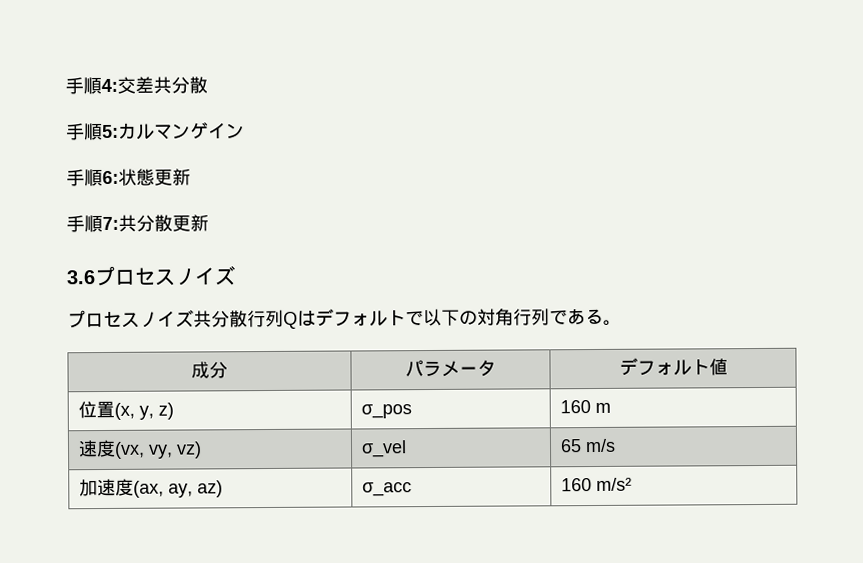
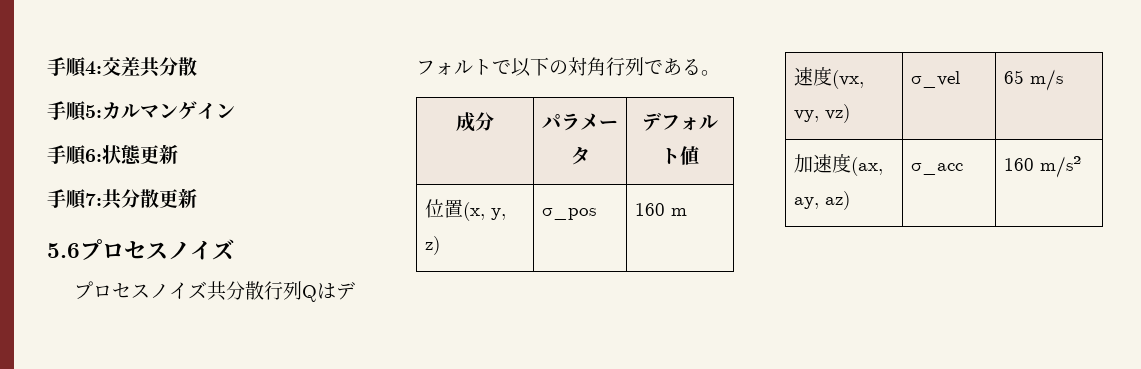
[66,270,96,285] 3.6 -> [47,243,80,258] 5.6

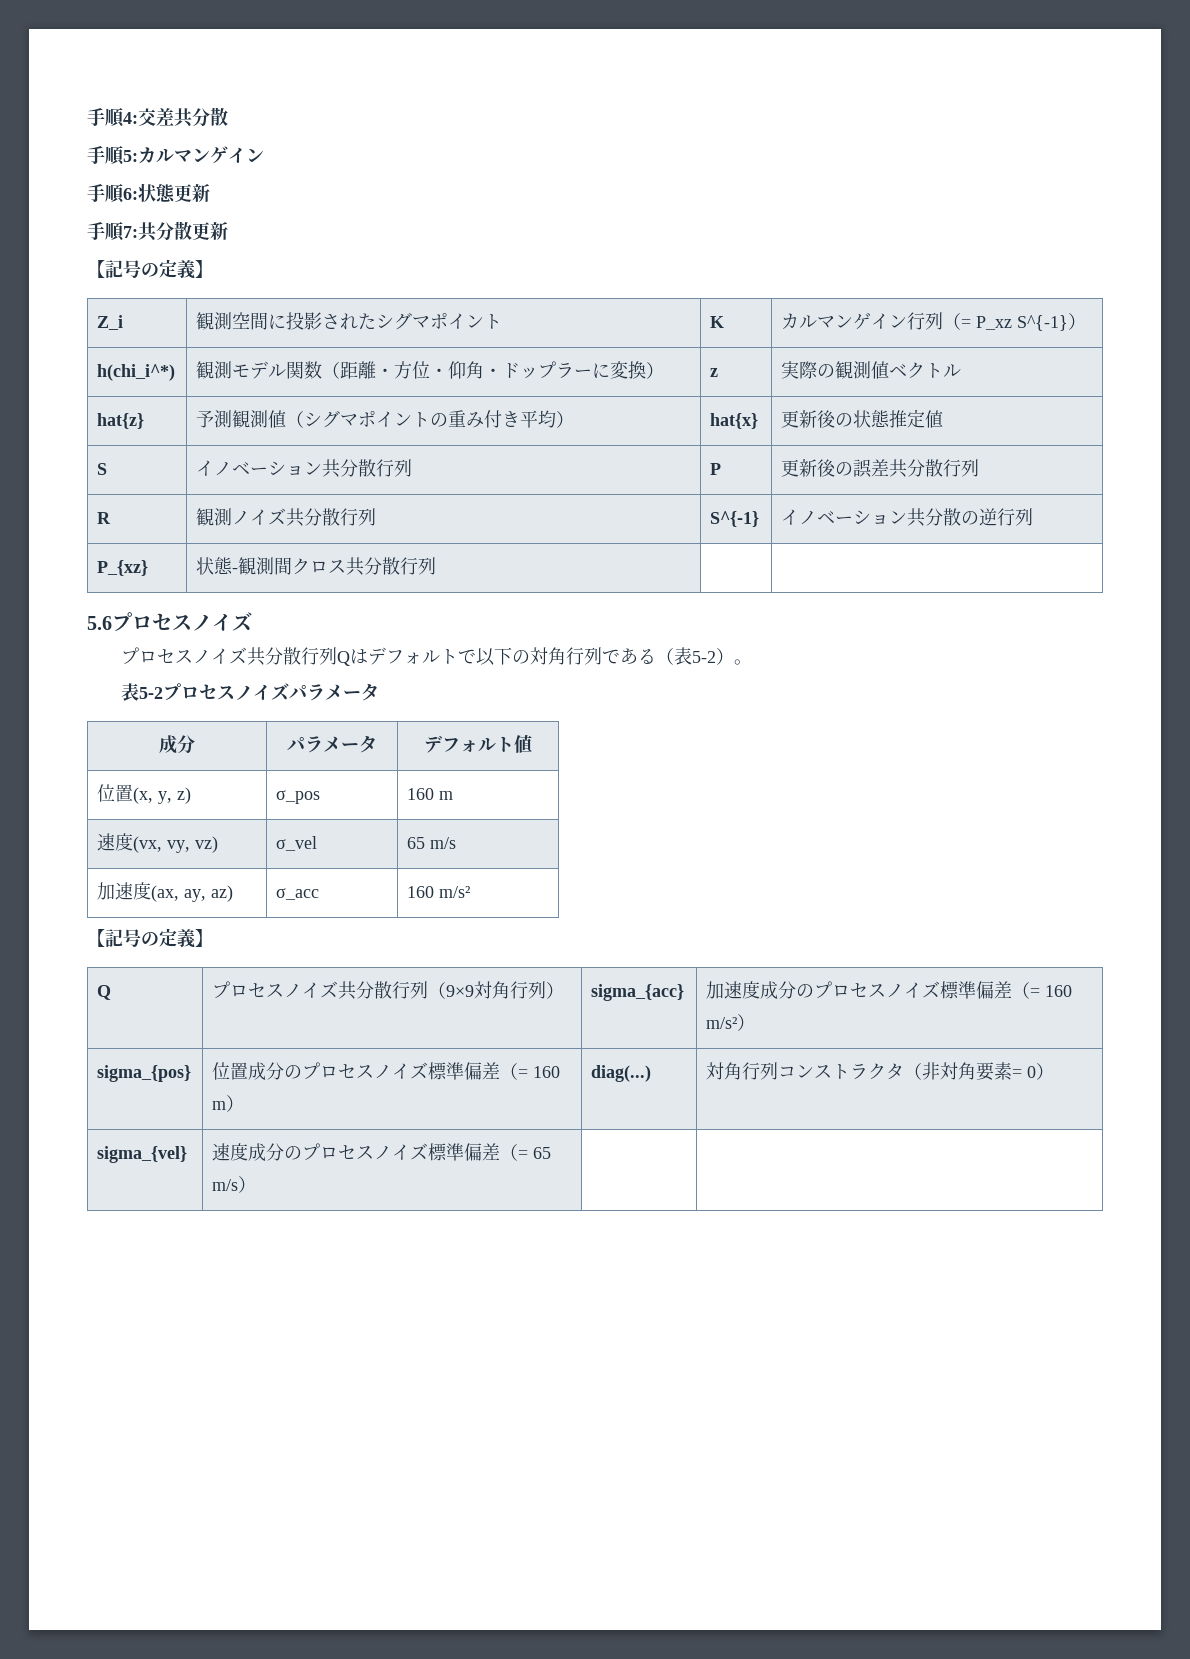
(197, 198) none -> [87,259,213,279] [97,315,124,330] [196,312,503,330] [710,316,725,328] [781,312,1087,331] [97,364,176,381] [196,361,665,379] [710,368,719,377] [781,361,962,379] [97,413,145,429] [196,410,575,428] [710,413,759,429] [781,409,944,428] [97,463,108,475] [196,459,413,478] [710,463,722,475] [781,459,980,478] [97,512,112,524] [196,508,377,527] [710,511,760,527] [781,508,1034,527] [97,560,149,576] [196,557,437,576] // 【記号の定義】 // Z_i | 観測空間に投影されたシグマポイント | K | カルマンゲイン行列（= P_xz S^{-1}） // h(chi_i^*) | 観測モデル関数（距離・方位・仰角・ドップラーに変換） | z | 実際の観測値ベクトル // hat{z} | 予測観測値（シグマポイントの重み付き平均） | hat{x} | 更新後の状態推定値 // S | イノベーション共分散行列 | P | 更新後の誤差共分散行列 // R | 観測ノイズ共分散行列 | S^{-1} | イノベーション共分散の逆行列 // P_{xz} | 状態-観測間クロス共分散行列 | |
[701,70,720,76] 。 -> [655,647,752,665] [120,683,379,701] （表5-2）。 // 表5-2プロセスノイズパラメータ
(1081, 167) none -> [87,928,213,948] [97,985,112,1000] [212,981,565,1000] [591,984,685,1001] [706,981,1073,999] [706,1014,756,1031] [97,1065,192,1082] [212,1062,561,1080] [212,1095,245,1112] [591,1065,652,1082] [706,1062,1055,1081] [97,1146,188,1163] [212,1143,552,1161] [212,1176,257,1193] // 【記号の定義】 // Q | プロセスノイズ共分散行列（9×9対角行列） | sigma_{acc} | 加速度成分のプロセスノイズ標準偏差（= 160 m/s²） // sigma_{pos} | 位置成分のプロセスノイズ標準偏差（= 160 m） | diag(...) | 対角行列コンストラクタ（非対角要素= 0） // sigma_{vel} | 速度成分のプロセスノイズ標準偏差（= 65 m/s） | |

